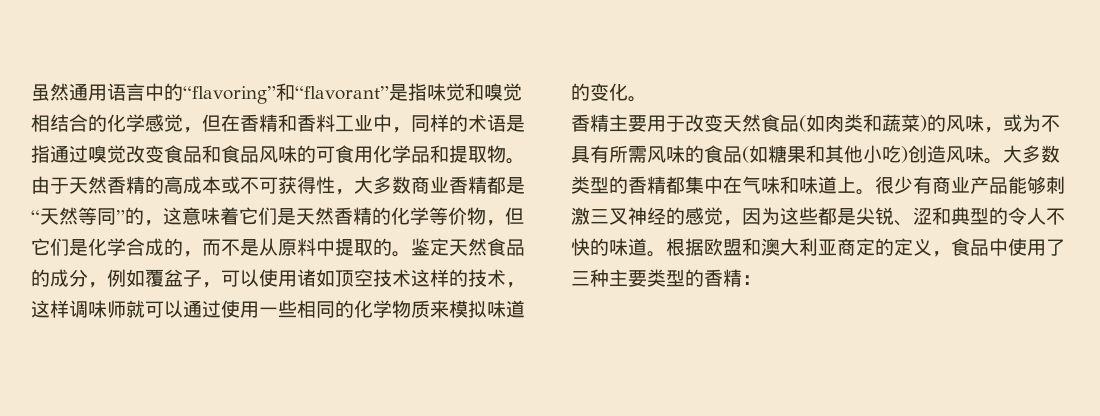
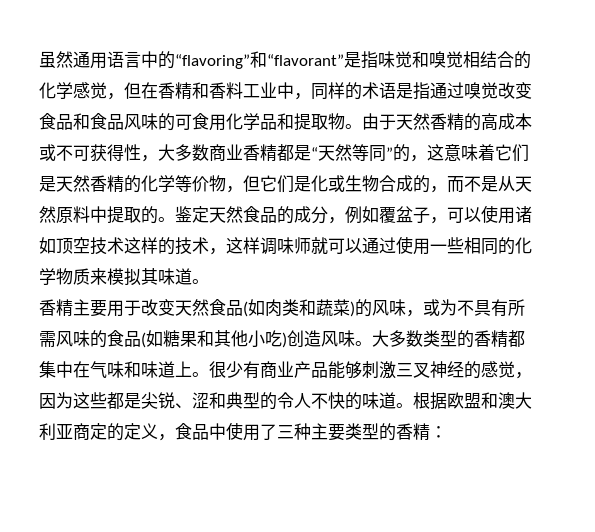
[107,238,126,256] 学 -> [328,175,379,192] 或生物
(278, 247) none -> [515,176,532,192] [39,206,56,223] 天然
[487,300,525,318] [571,83,628,101] 味道的变化 -> [141,268,192,285] 其味道

